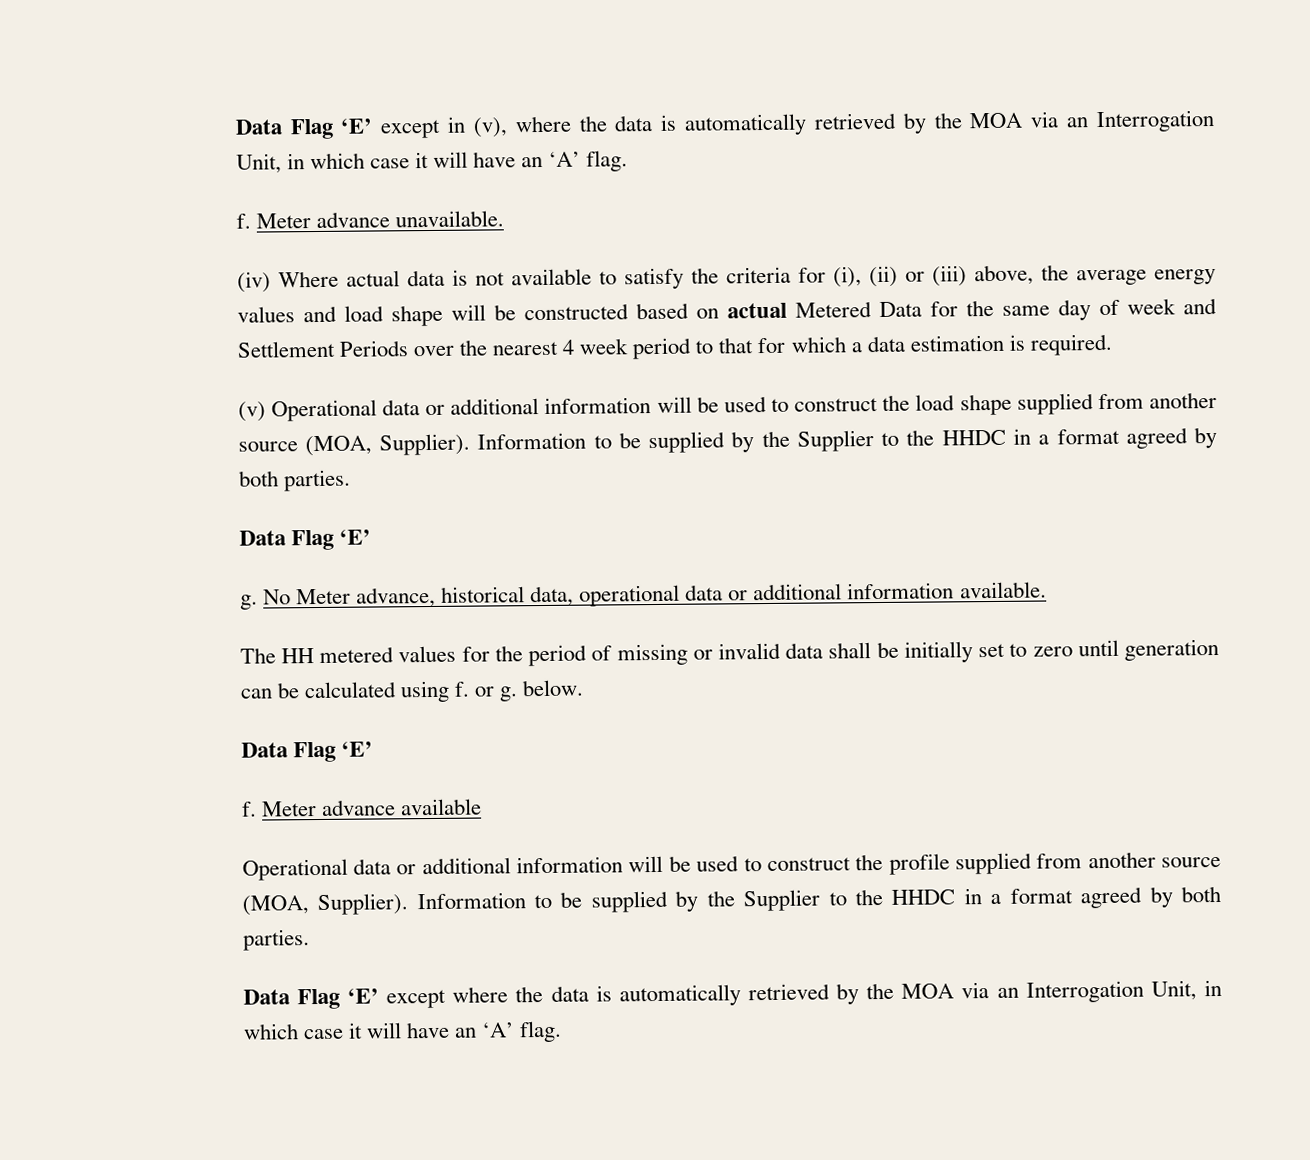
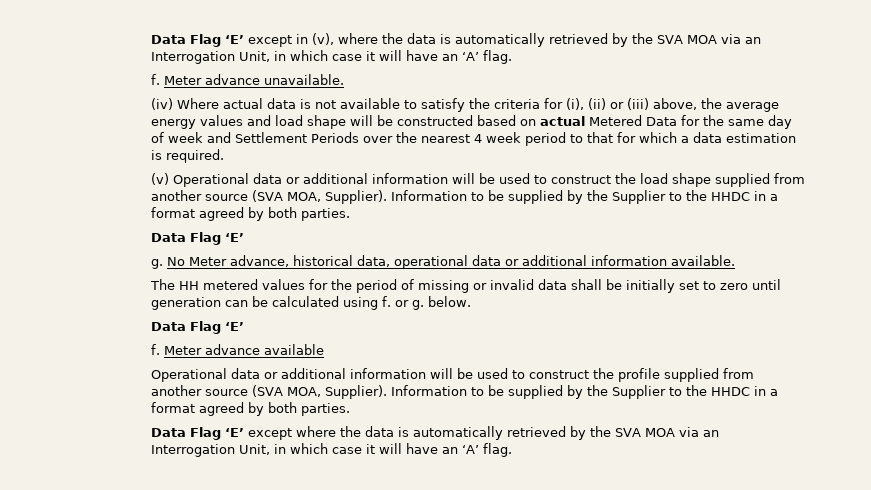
(962, 120) none -> [657,35,684,44] SVA
[304,435,372,457] (MOA, -> [252,190,322,202] (SVA MOA,
[241,895,309,916] (MOA, -> [252,385,322,397] (SVA MOA,
(895, 991) none -> [615,428,642,437] SVA

